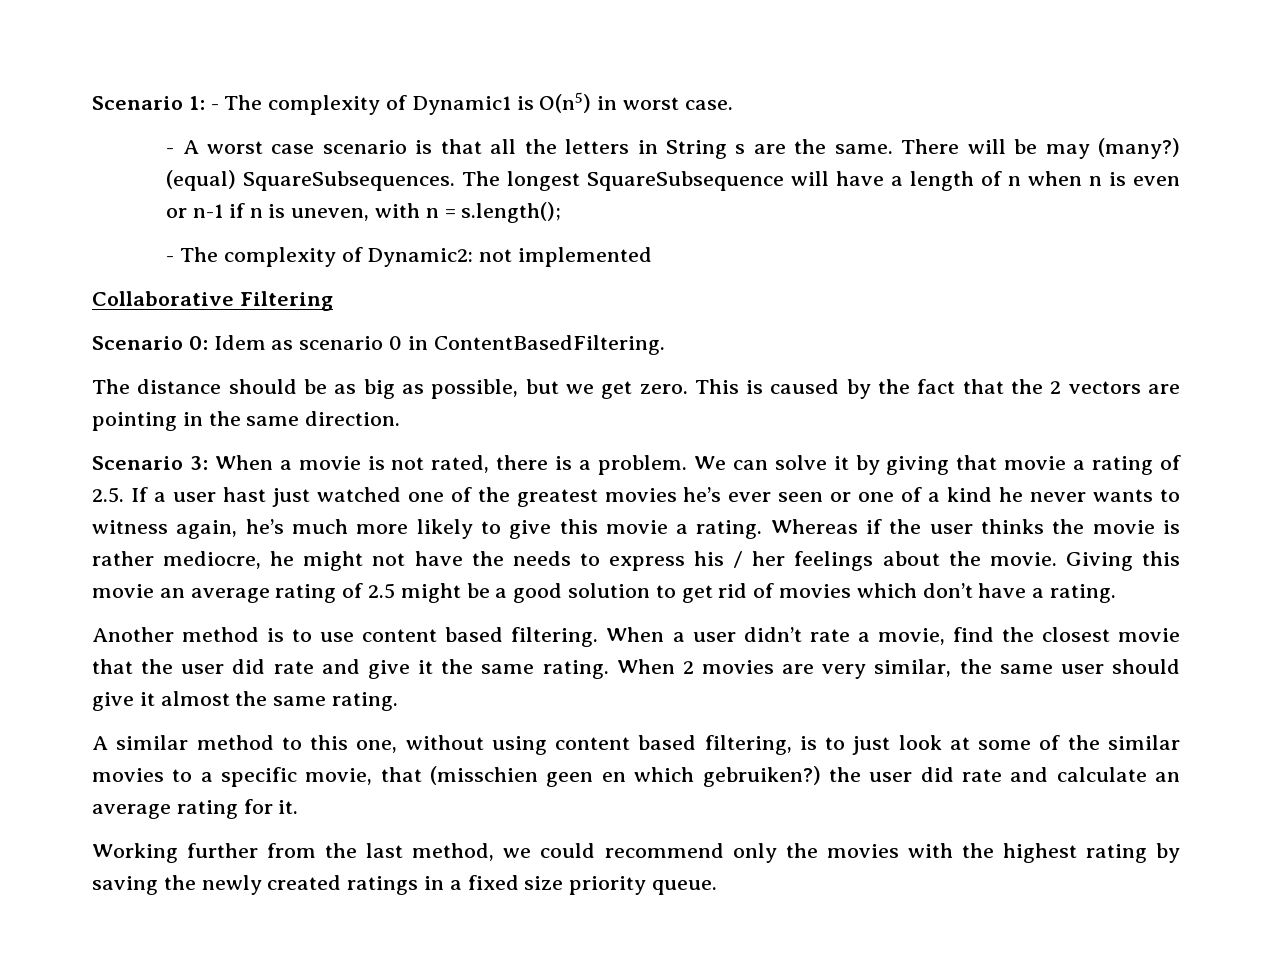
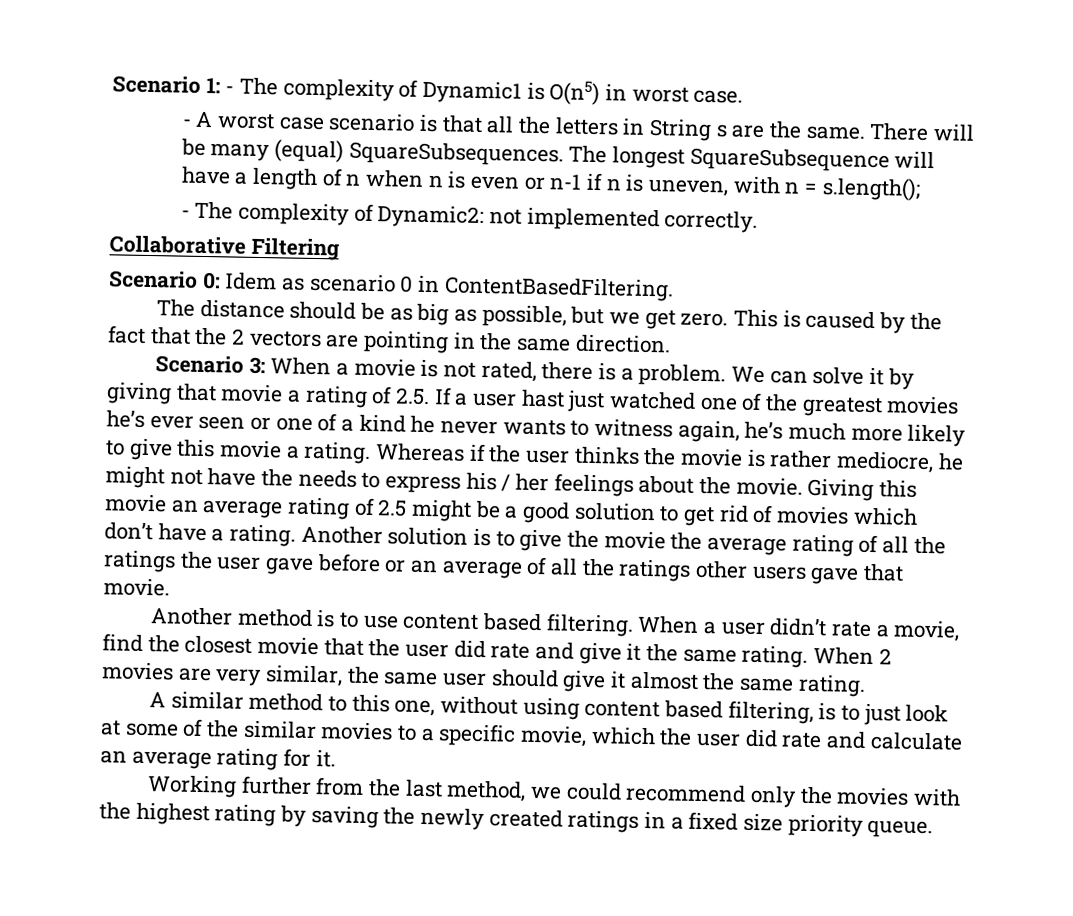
[1045,138,1180,159] may (many?) -> [210,143,271,162] many
(652, 257) none -> [664,210,759,233] correctly.
(1117, 593) none -> [300,525,946,557] [103,550,905,585] [103,578,170,597] Another solution is to give the movie the average rating of all the ratings the user gave before or an average of all the ratings other users gave that movie.
[380,766,821,787] that (misschien geen en which gebruiken?) -> [590,727,656,746] which

